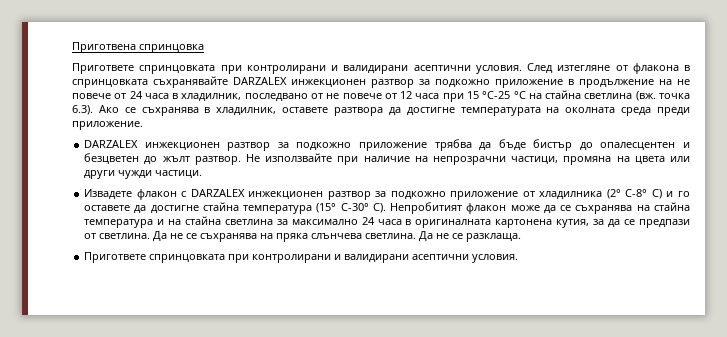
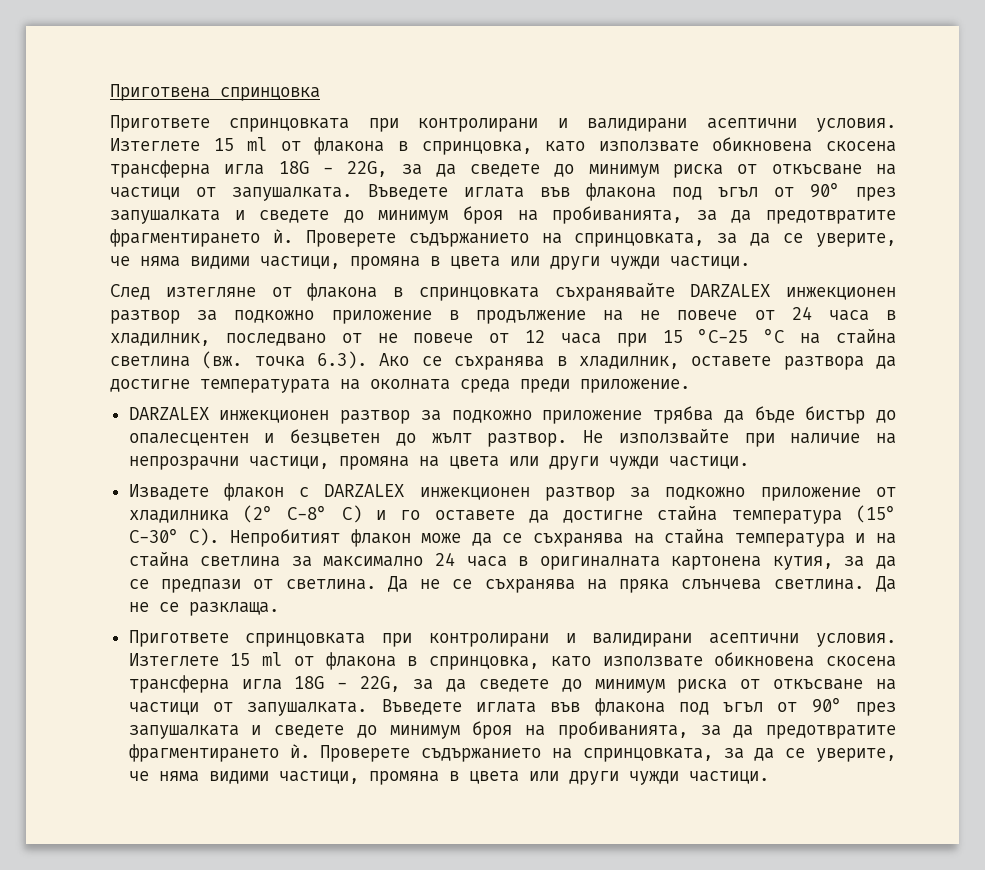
(522, 69) none -> [110,137,897,155] [110,160,896,178] [110,182,896,201] [110,206,897,224] [110,229,897,247] [110,256,750,270] Изтеглете 15 ml от флакона в спринцовка, като използвате обикновена скосена трансферна игла 18G - 22G, за да сведете до минимум риска от откъсване на частици от запушалката. Въведете иглата във флакона под ъгъл от 90° през запушалката и сведете до минимум броя на пробиванията, за да предотвратите фрагментирането ѝ. Проверете съдържанието на спринцовката, за да се уверите, че няма видими частици, промяна в цвета или други чужди частици. //
(519, 258) none -> [128,652,897,670] [128,675,896,693] [128,697,896,716] [128,721,897,739] [128,744,897,762] [128,771,769,785] Изтеглете 15 ml от флакона в спринцовка, като използвате обикновена скосена трансферна игла 18G - 22G, за да сведете до минимум риска от откъсване на частици от запушалката. Въведете иглата във флакона под ъгъл от 90° през запушалката и сведете до минимум броя на пробиванията, за да предотвратите фрагментирането ѝ. Проверете съдържанието на спринцовката, за да се уверите, че няма видими частици, промяна в цвета или други чужди частици.

